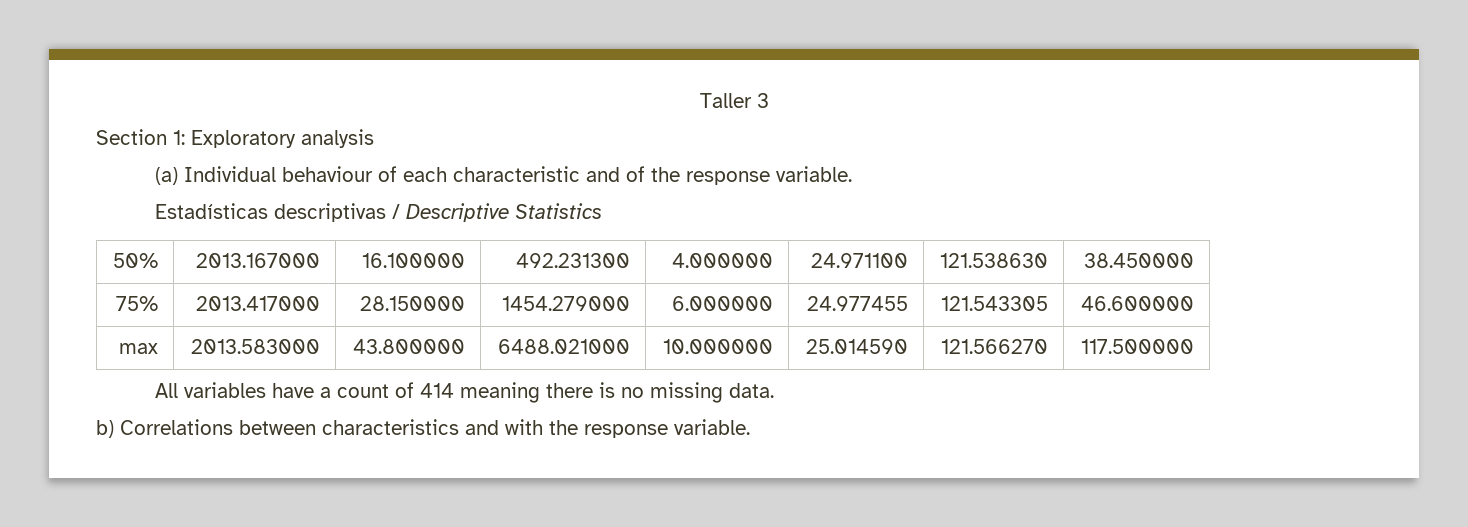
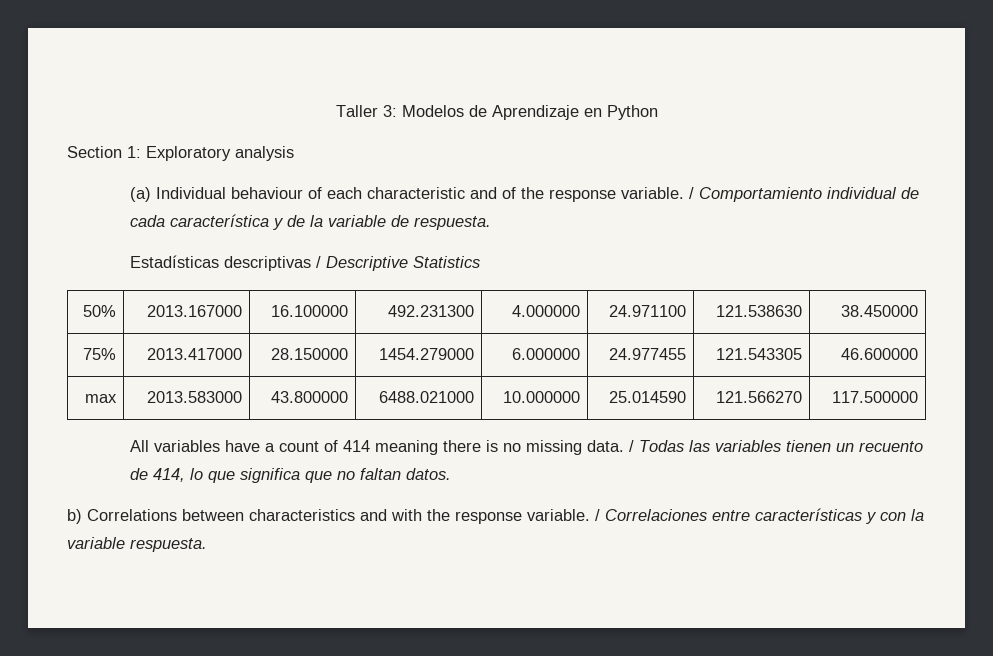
[756,93,769,108] 3 -> [382,105,658,120] 3: Modelos de Aprendizaje en Python
(853, 174) none -> [689,187,920,202] [130,214,492,230] / Comportamiento individual de cada característica y de la variable de respuesta.
(775, 390) none -> [629,440,924,452] [130,468,452,483] / Todas las variables tienen un recuento de 414, lo que significa que no faltan datos.
(750, 427) none -> [595,508,924,524] [67,537,207,552] / Correlaciones entre características y con la variable respuesta.

